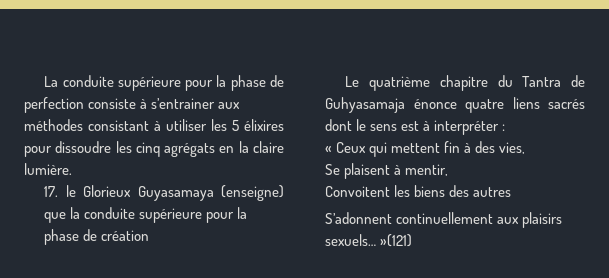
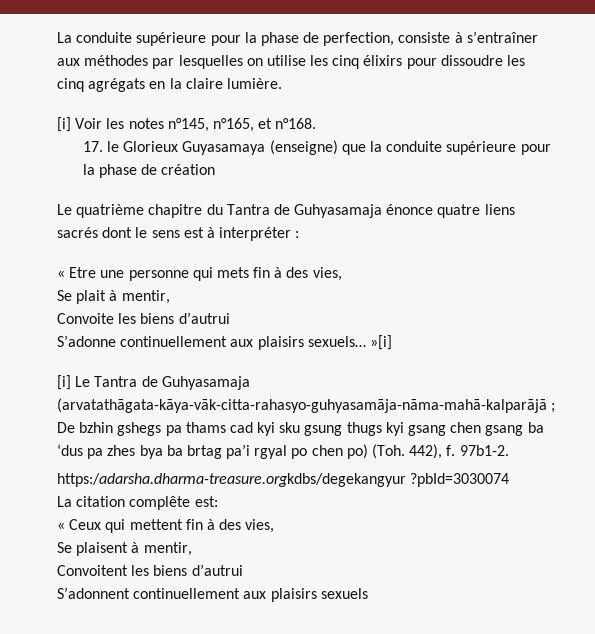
[24,97,84,113] perfection -> [323,32,395,46] perfection,
[151,98,216,109] s’entrainer -> [466,31,538,43] s’entraîner
[88,119,284,131] consistant à utiliser les 5 élixires -> [152,55,403,69] par lesquelles on utilise les cinq élixirs
(72, 169) none -> [57,117,317,132] // [i] Voir les notes n°145, n°165, et n°168.
(506, 127) none -> [57,267,342,281] [57,290,170,304] [57,312,230,324] [57,335,392,350] [57,375,250,390] [57,398,556,413] [57,422,544,436] [57,444,509,459] [57,473,510,487] [57,496,218,510] // « Etre une personne qui mets fin à des vies, // Se plait à mentir, // Convoite les biens d’autrui // S’adonne continuellement aux plaisirs sexuels… »[i] // [i] Le Tantra de Guhyasamaja (arvatathāgata-kāya-vāk-citta-rahasyo-guhyasamāja-nāma-mahā-kalparājā ; De bzhin gshegs pa thams cad kyi sku gsung thugs kyi gsang chen gsang ba ‘dus pa zhes bya ba brtag pa’i rgyal po chen po) (Toh. 442), f. 97b1-2. // https:/adarsha.dharma-treasure.orgkdbs/degekangyur ?pbId=3030074 // La citation complête est:
[449,185,512,197] des autres -> [191,564,243,576] d’autrui
[325,234,413,247] sexuels… »(121) -> [320,588,368,599] sexuels

